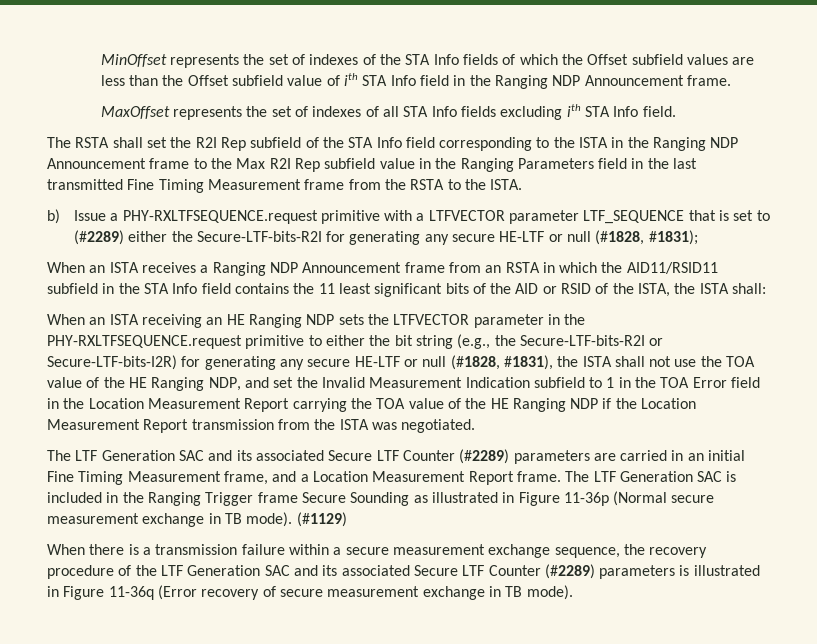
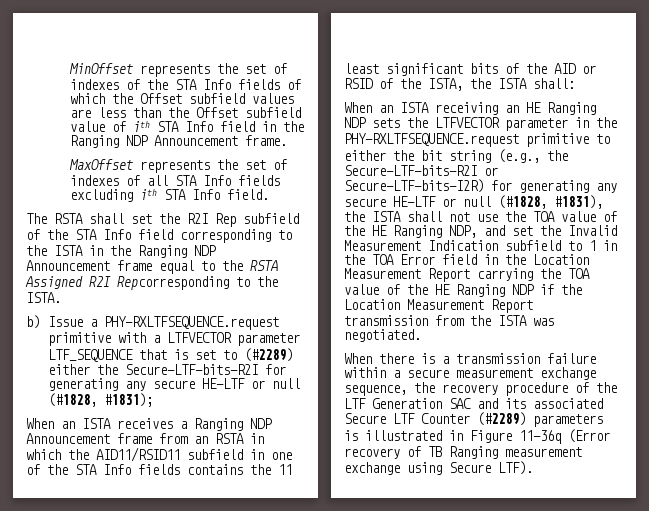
[193,158,698,172] [47,179,445,193] to the Max R2I Rep subfield value in the Ranging Parameters field in the last transmitted Fine Timing Measurement frame from the RSTA -> [159,260,278,274] [25,276,229,290] equal to the RSTA Assigned R2I Repcorresponding
[118,283,231,294] the STA Info field -> [271,452,292,460] [26,464,180,475] one of the STA Info fields
[47,449,746,464] [47,471,737,485] [47,491,715,506] [47,512,347,527] // The LTF Generation SAC and its associated Secure LTF Counter (#2289) parameters are carried in an initial Fine Timing Measurement frame, and a Location Measurement Report frame. The LTF Generation SAC is included in the Ranging Trigger frame Secure Sounding as illustrated in Figure 11-36p (Normal secure measurement exchange in TB mode). (#1129) -> (421, 335) none
[279,585,573,600] secure measurement exchange in TB mode). -> [428,446,582,459] [344,461,533,475] TB Ranging measurement exchange using Secure LTF).

